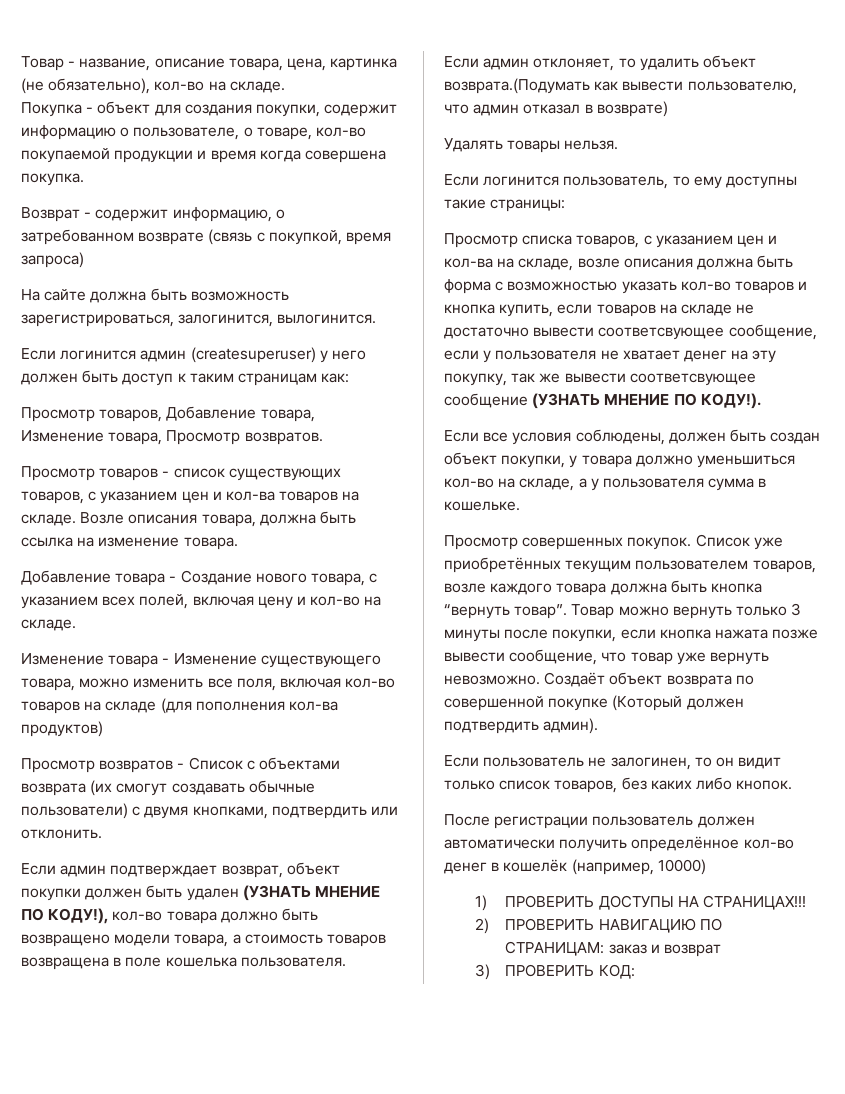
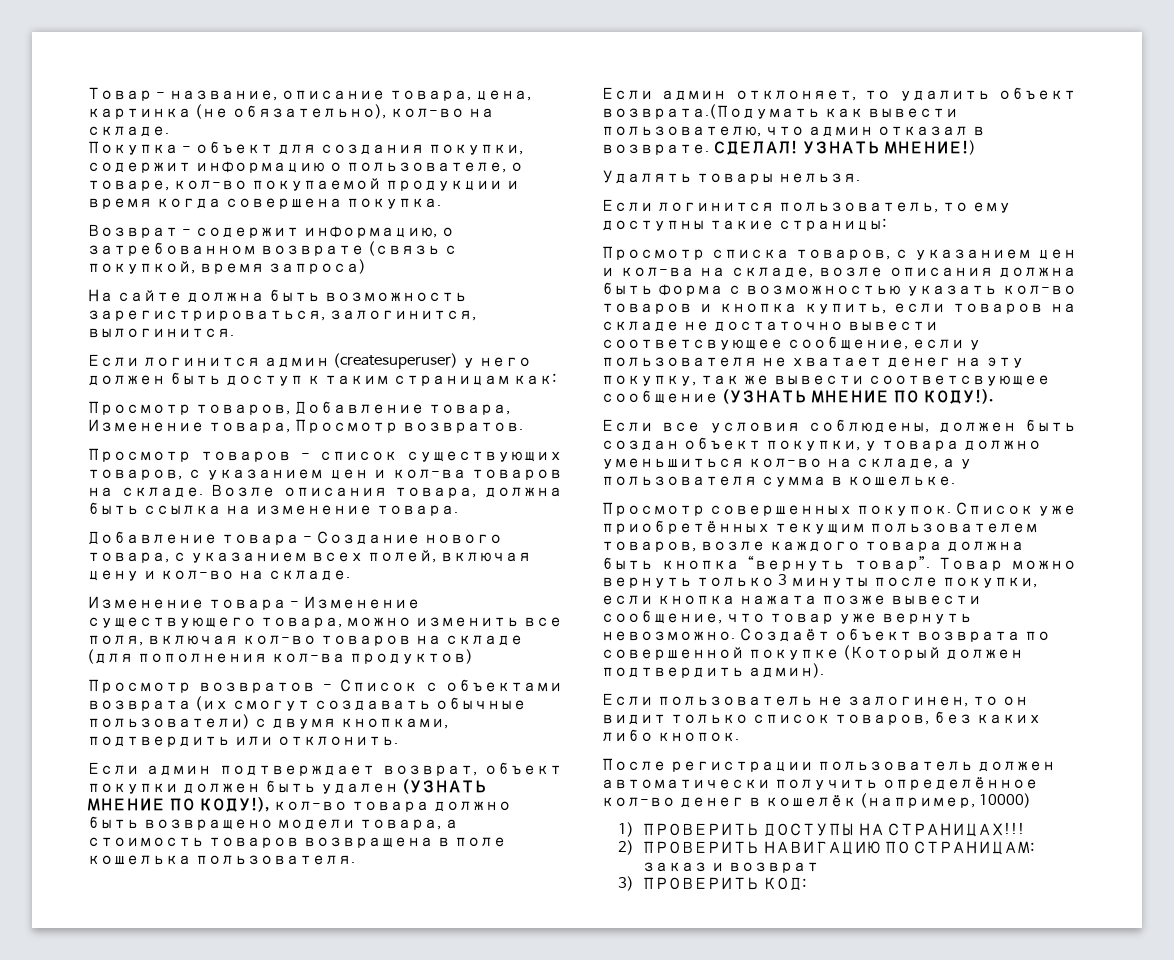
[596,101,668,117] возврате) -> [601,140,976,155] возврате. СДЕЛАЛ! УЗНАТЬ МНЕНИЕ!)

